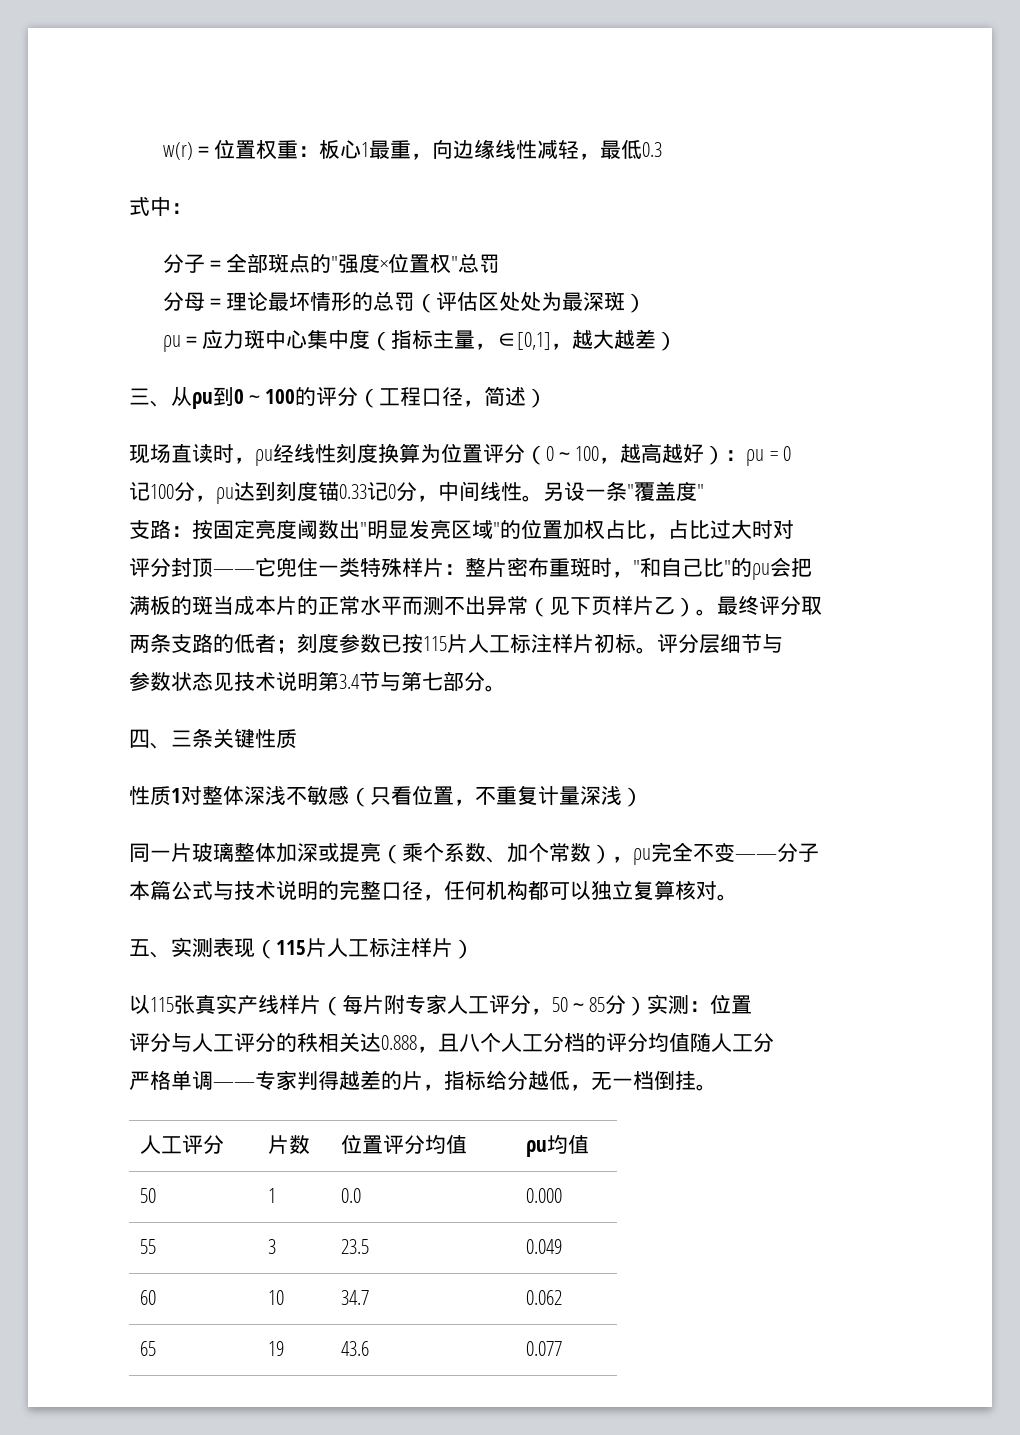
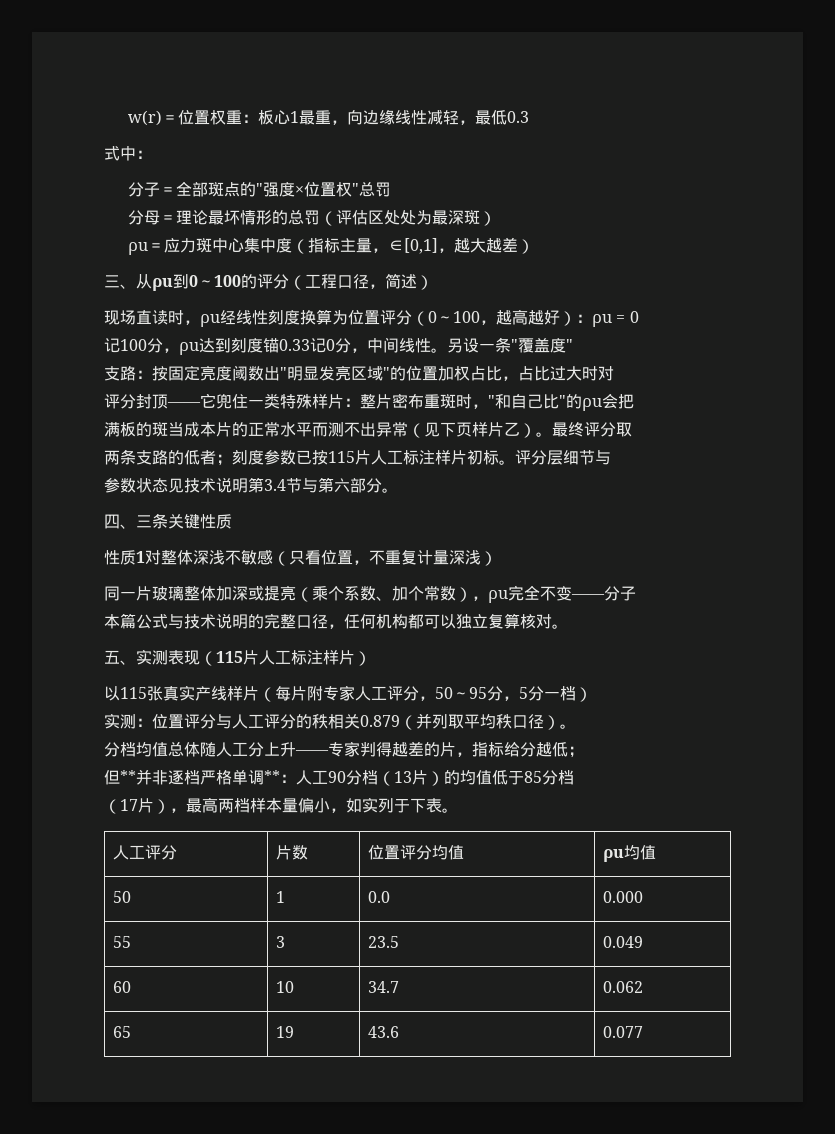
[422,672,443,691] 七 -> [334,478,350,493] 六
[589,995,647,1016] 85分） -> [469,686,592,702] 95分，5分一档） //
(752, 1004) // -> (184, 721) none
[360,1032,690,1053] 达0.888，且八个人工分档的评分均值 -> [360,713,576,730] [104,742,200,757] 0.879（并列取平均秩口径）。 // 分档均值总体
[129,1070,213,1091] // 严格单调 -> [264,742,296,757] 上升
[570,1071,696,1091] ，无一档倒挂 -> [568,746,584,758] [104,769,574,786] [104,797,442,814] ； // 但**并非逐档严格单调**：人工90分档（13片）的均值低于85分档 // （17片），最高两档样本量偏小，如实列于下表

